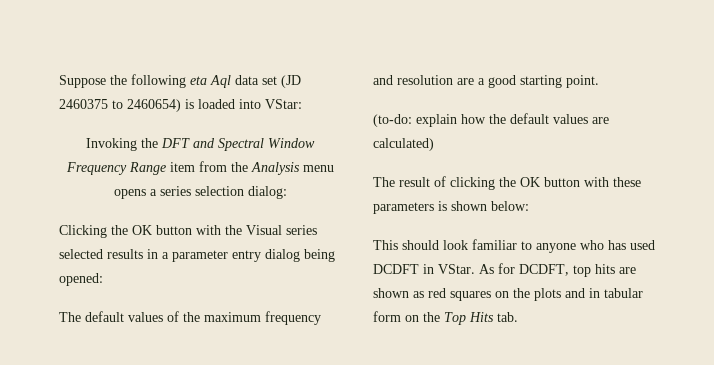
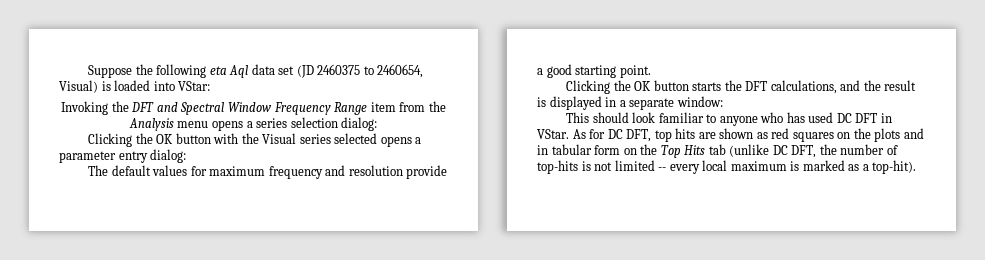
[127,99,181,112] 2460654) -> [377,64,424,78] [59,80,98,93] 2460654, Visual)
[107,249,158,259] results in -> [380,136,412,147] opens
[265,249,335,262] [59,273,103,286] dialog being opened: -> [150,149,187,163] dialog:
[167,311,200,322] of the -> [190,166,207,176] for
[457,78,474,85] are -> [406,165,448,179] provide
[373,113,609,127] [373,138,434,151] [373,176,641,190] [373,201,529,214] (to-do: explain how the default values are calculated) // The result of clicking the OK button with these parameters is shown below: -> [566,80,917,94] [537,96,723,110] Clicking the OK button starts the DFT calculations, and the result is displayed in a separate window:
[373,264,419,274] DCDFT -> [836,113,878,123] DC DFT
[519,264,569,276] DCDFT, -> [607,129,652,142] DC DFT,
[497,312,518,322] tab. -> [708,144,898,158] [537,160,917,174] tab (unlike DC DFT, the number of top-hits is not limited -- every local maximum is marked as a top-hit).

